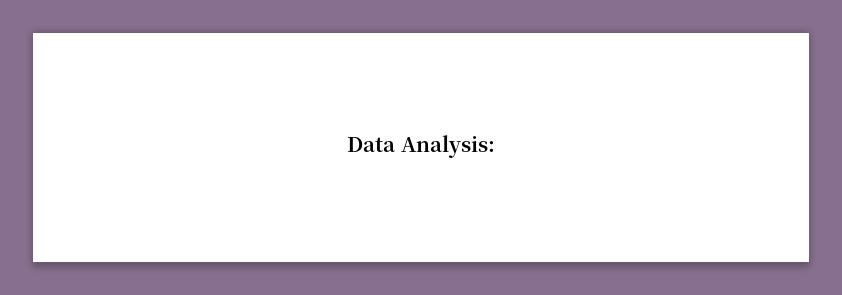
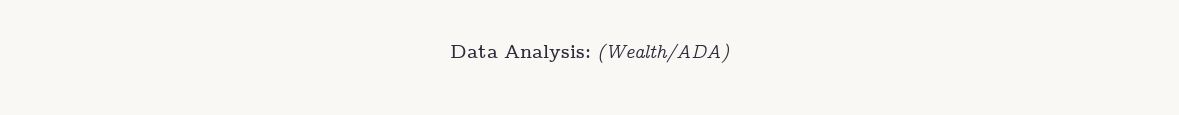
(495, 146) none -> [597,43,730,63] (Wealth/ADA)

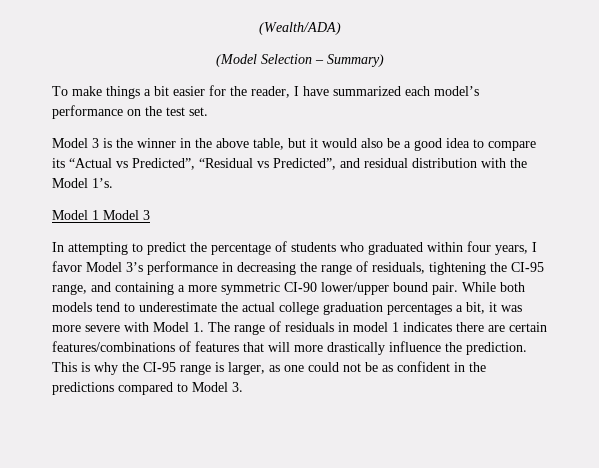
[450,45,591,62] Data Analysis: -> (258, 28) none
(730, 53) none -> [215,54,384,67] [52,85,479,99] [52,105,208,119] [52,138,536,151] [52,158,527,170] [52,178,113,188] [52,210,150,220] [52,241,537,255] [52,261,544,275] [52,282,525,295] [52,302,522,315] [52,321,547,335] [52,341,527,355] [52,361,486,375] [52,382,243,395] // (Model Selection – Summary) // To make things a bit easier for the reader, I have summarized each model’s performance on the test set. // Model 3 is the winner in the above table, but it would also be a good idea to compare its “Actual vs Predicted”, “Residual vs Predicted”, and residual distribution with the Model 1’s. // Model 1 Model 3 // In attempting to predict the percentage of students who graduated within four years, I favor Model 3’s performance in decreasing the range of residuals, tightening the CI-95 range, and containing a more symmetric CI-90 lower/upper bound pair. While both models tend to underestimate the actual college graduation percentages a bit, it was more severe with Model 1. The range of residuals in model 1 indicates there are certain features/combinations of features that will more drastically influence the prediction. This is why the CI-95 range is larger, as one could not be as confident in the predictions compared to Model 3.

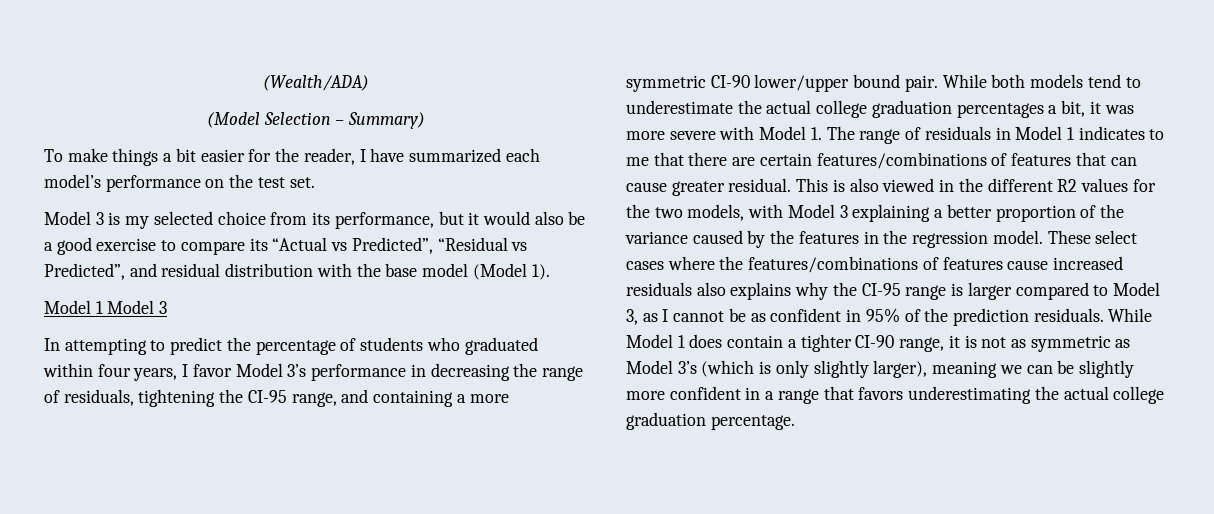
[116,138,284,150] the winner in the above table, -> [125,211,434,229] my selected choice from its performance,
[446,138,470,148] idea -> [96,238,157,251] exercise
[52,178,113,188] Model 1’s. -> [385,263,550,280] base model (Model 1).
[353,322,388,332] model -> [1015,126,1063,140] Model
(452, 327) none -> [1149,129,1165,140] [626,152,684,166] to me that
[268,341,527,355] [52,362,90,372] will more drastically influence the prediction. This is -> [1110,157,1137,166] [626,178,1156,196] [626,204,1124,222] [625,230,1138,248] [626,256,1124,273] [626,282,792,300] can cause greater residual. This is also viewed in the different R2 values for the two models, with Model 3 explaining a better proportion of the variance caused by the features in the regression model. These select cases where the features/combinations of features cause increased residuals also explains
[228,361,486,375] [52,382,243,395] larger, as one could not be as confident in the predictions compared to Model 3. -> [967,282,1160,300] [626,308,1153,326] [626,334,1131,352] [626,360,1134,378] [626,386,1165,404] [626,412,795,430] larger compared to Model 3, as I cannot be as confident in 95% of the prediction residuals. While Model 1 does contain a tighter CI-90 range, it is not as symmetric as Model 3’s (which is only slightly larger), meaning we can be slightly more confident in a range that favors underestimating the actual college graduation percentage.

